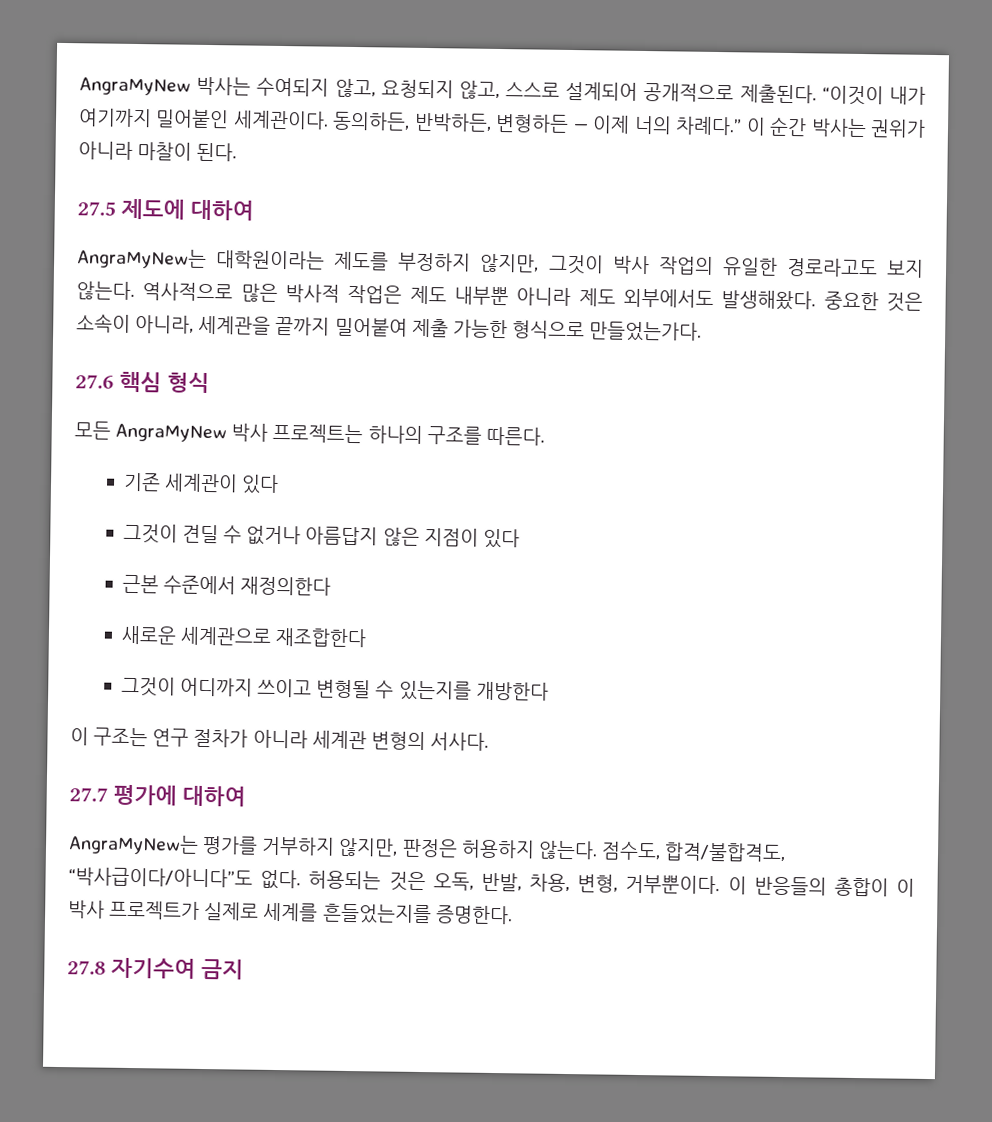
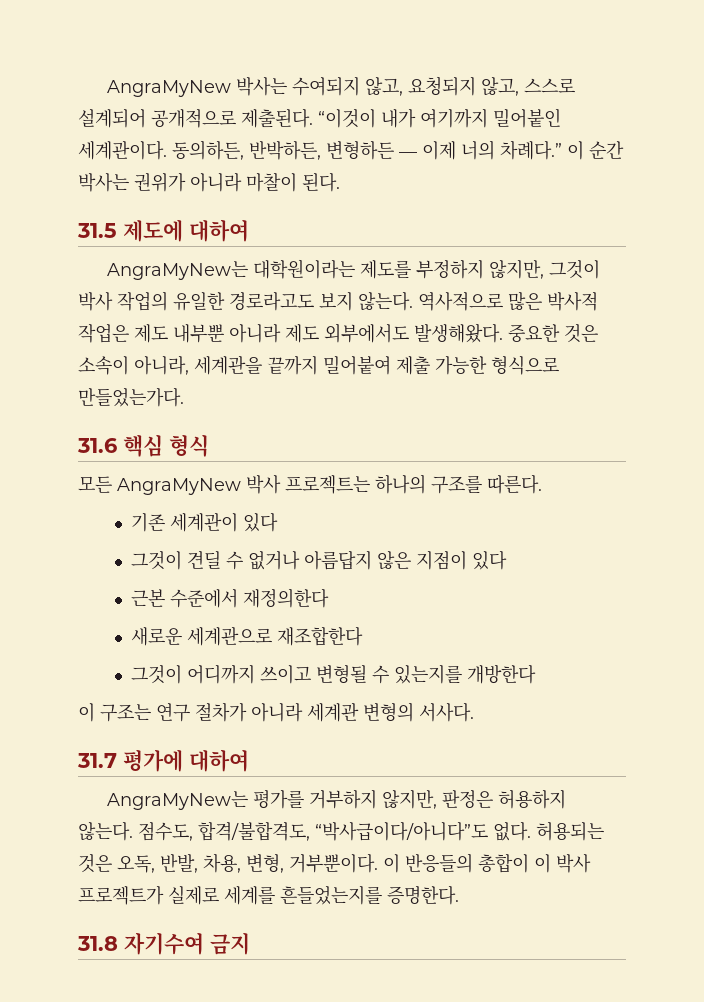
[77,201,116,216] 27.5 -> [77,223,117,238] 31.5
[75,374,114,389] 27.6 -> [77,438,117,453] 31.6
[69,787,108,802] 27.7 -> [77,753,117,768] 31.7
[67,960,106,975] 27.8 -> [77,936,118,951] 31.8

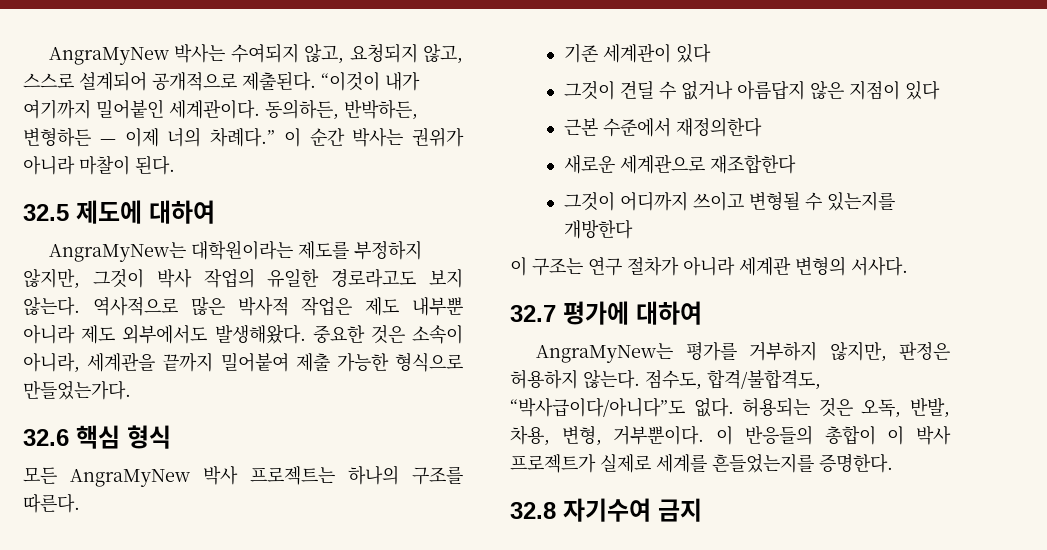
[77,223,117,238] 31.5 -> [23,204,69,221] 32.5
[77,438,117,453] 31.6 -> [23,429,69,446] 32.6
[77,753,117,768] 31.7 -> [510,305,556,322] 32.7
[77,936,118,951] 31.8 -> [510,502,556,519] 32.8

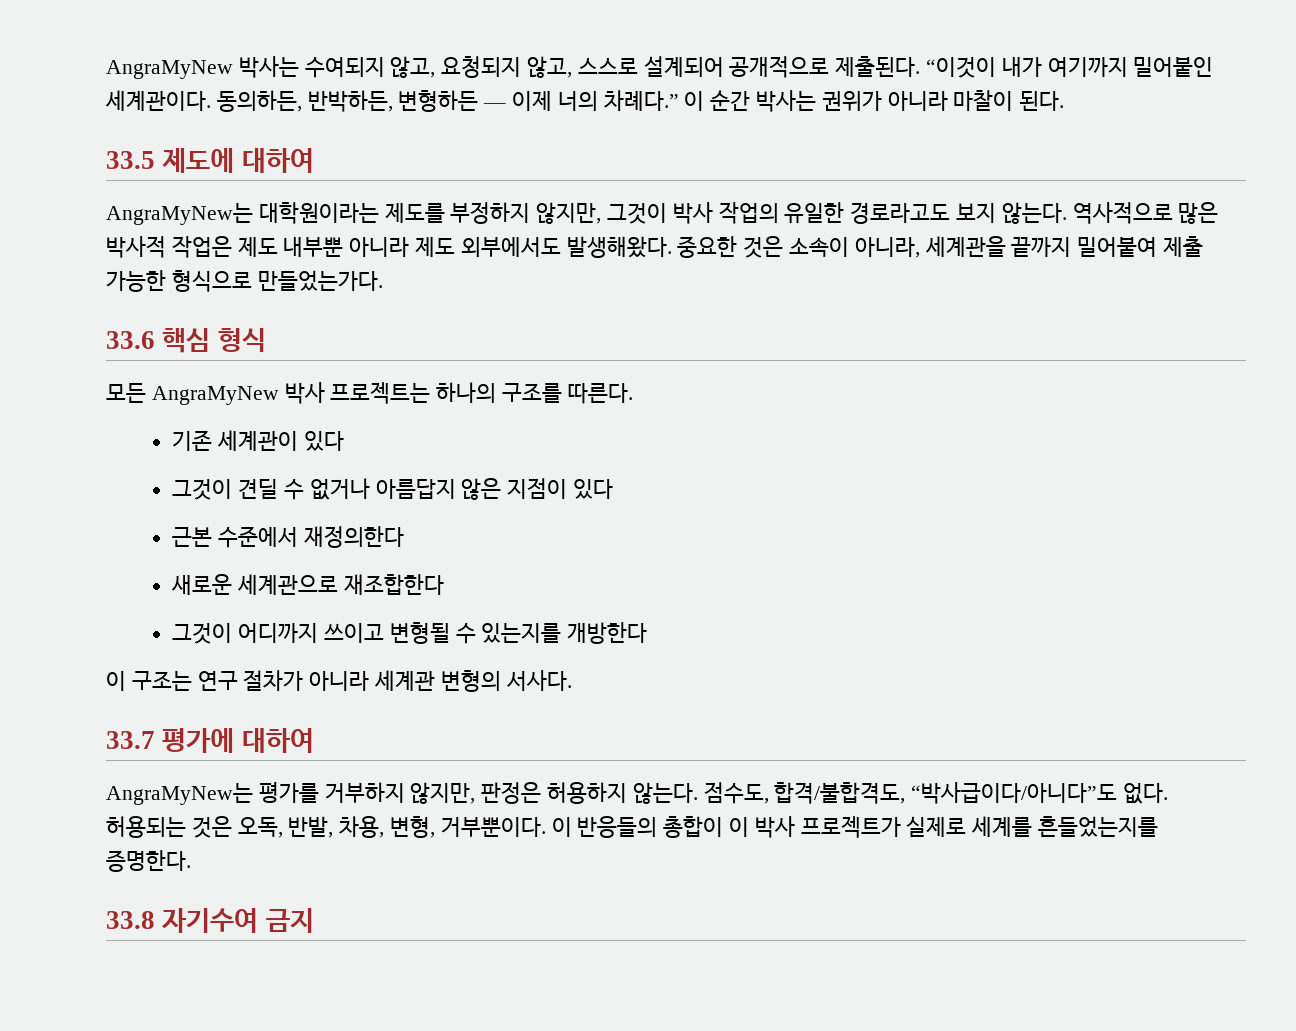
[23,204,69,221] 32.5 -> [106,151,155,169] 33.5
[23,429,69,446] 32.6 -> [106,331,155,349] 33.6
[510,305,556,322] 32.7 -> [106,731,155,749] 33.7
[510,502,556,519] 32.8 -> [106,911,155,929] 33.8

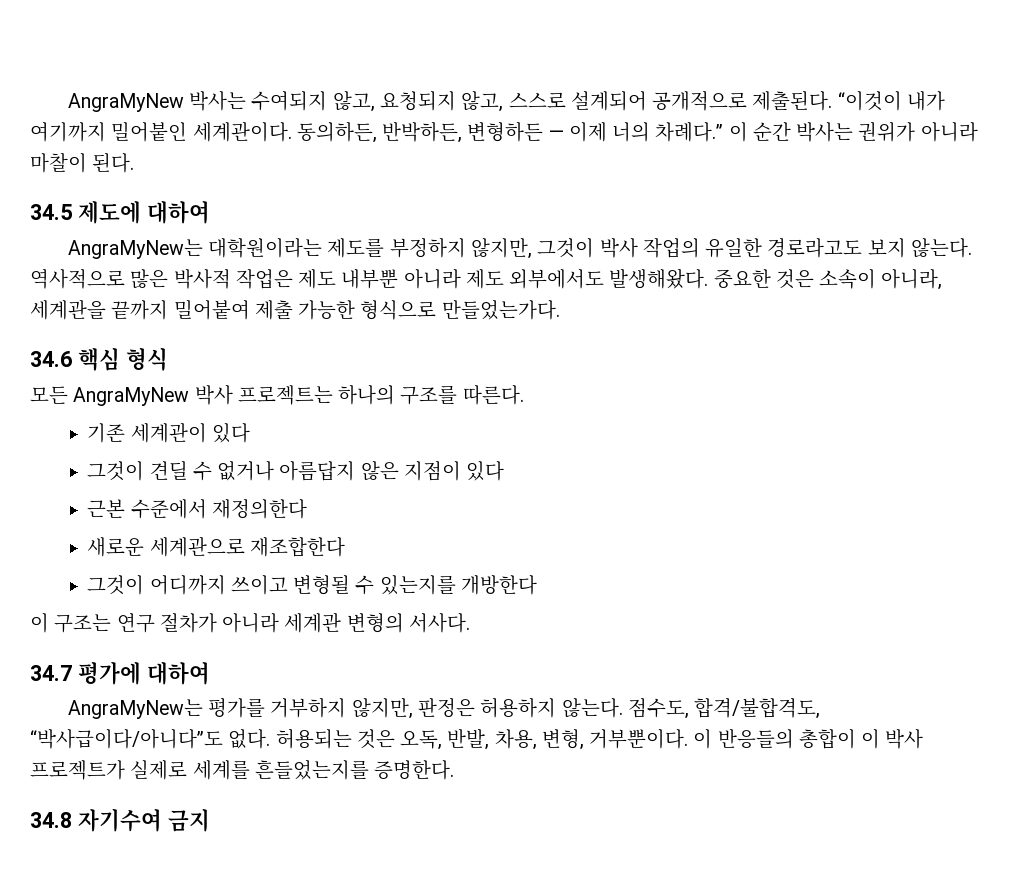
[106,151,155,169] 33.5 -> [30,204,73,220] 34.5
[106,331,155,349] 33.6 -> [30,351,72,367] 34.6
[106,731,155,749] 33.7 -> [30,665,72,681] 34.7
[106,911,155,929] 33.8 -> [30,812,72,828] 34.8

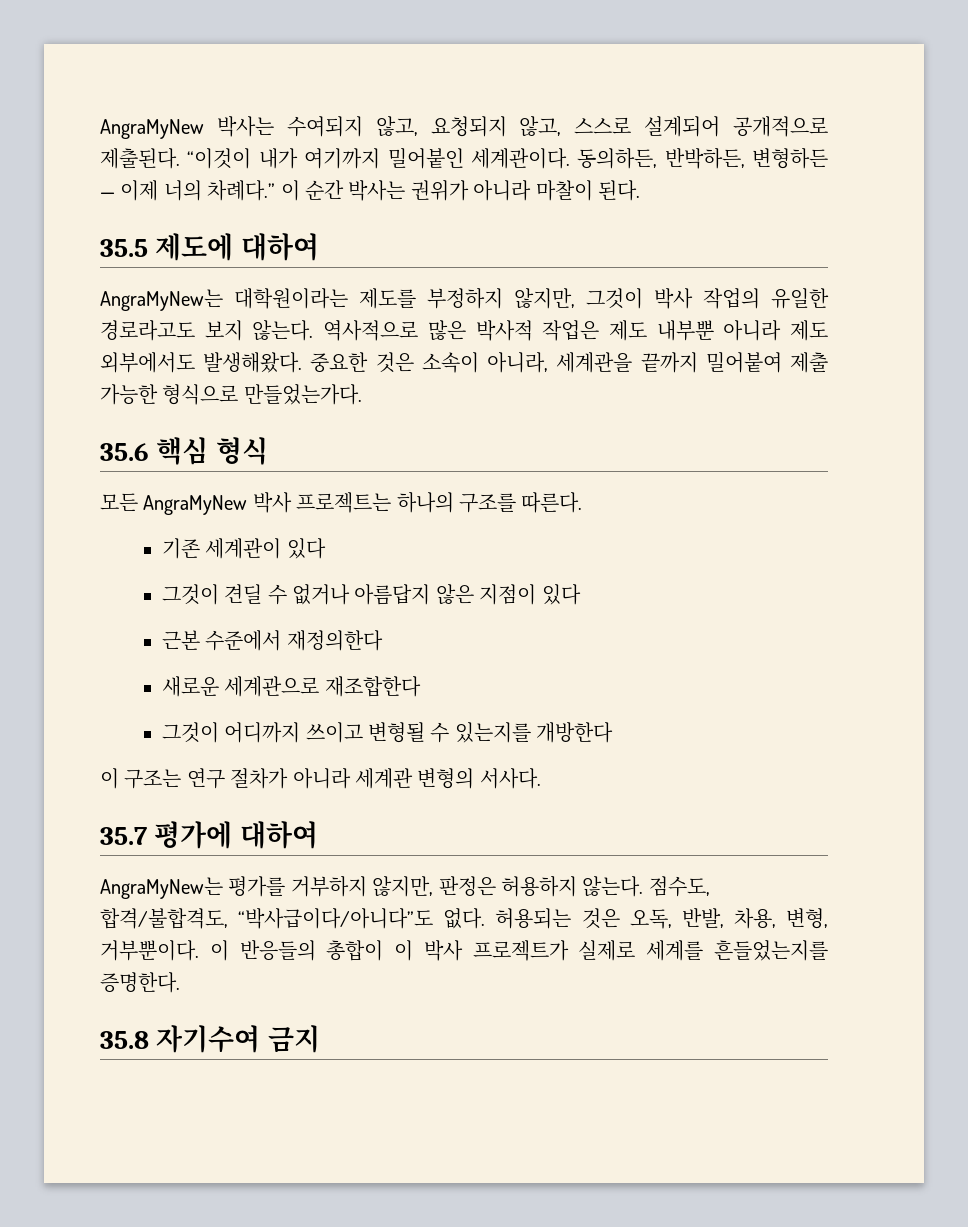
[30,204,73,220] 34.5 -> [100,239,148,257] 35.5
[30,351,72,367] 34.6 -> [100,443,149,461] 35.6
[30,665,72,681] 34.7 -> [100,827,148,845] 35.7
[30,812,72,828] 34.8 -> [100,1031,149,1049] 35.8

